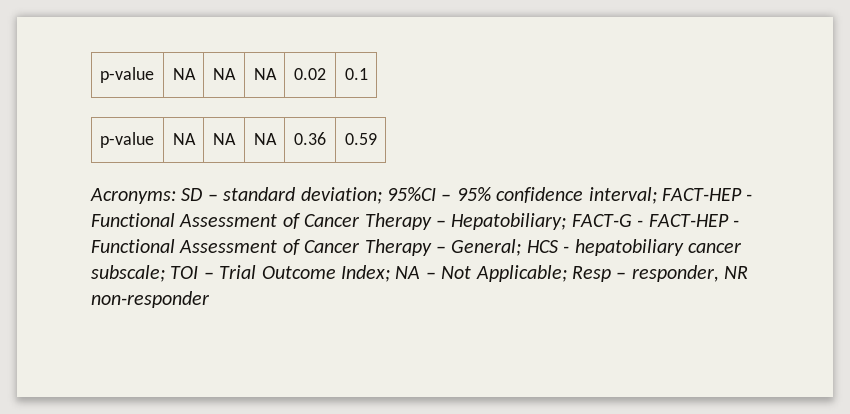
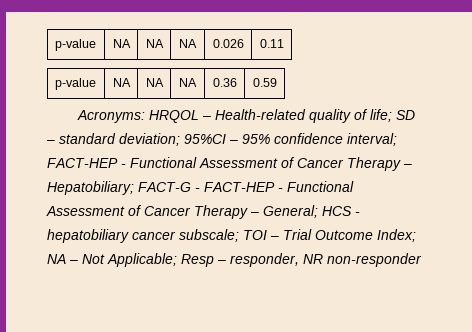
[99,67,154,83] [172,68,196,80] [213,68,236,80] [253,68,277,80] [294,68,326,80] [344,68,368,80] p-value | NA | NA | NA | 0.02 | 0.1 -> [54,39,96,51] [112,39,131,48] [145,39,164,48] [179,39,197,48] [212,39,244,48] [259,39,284,48] p-value | NA | NA | NA | 0.026 | 0.11
(176, 196) none -> [148,109,392,123] HRQOL – Health-related quality of life;

